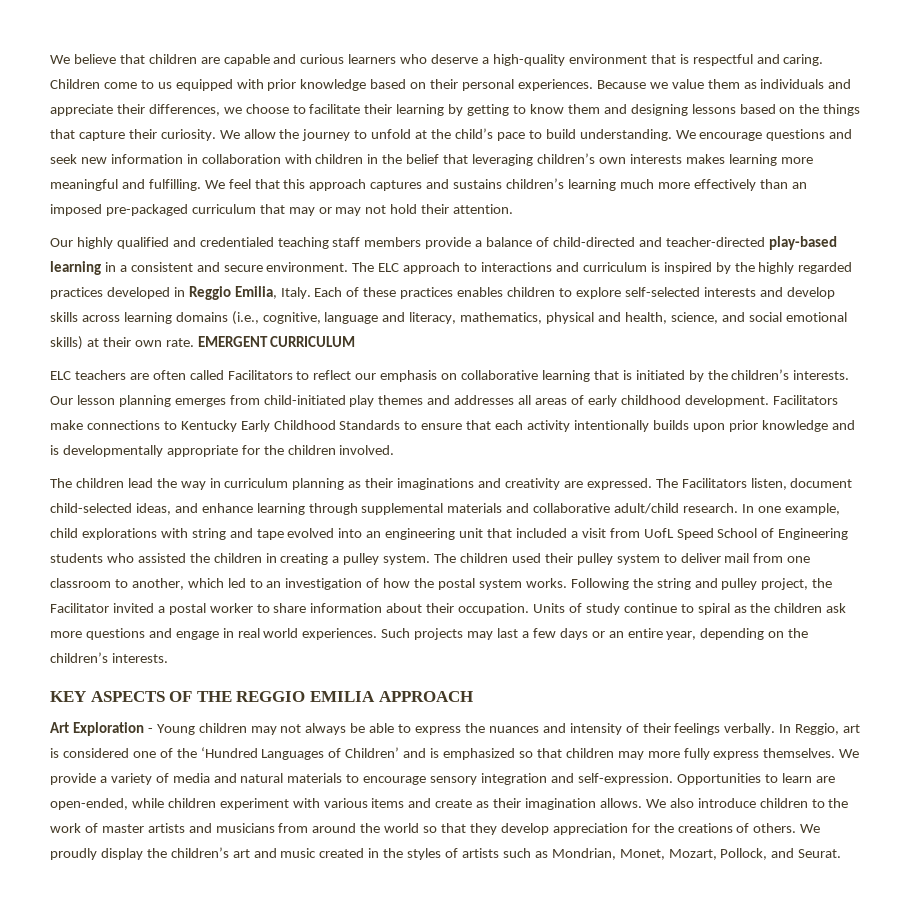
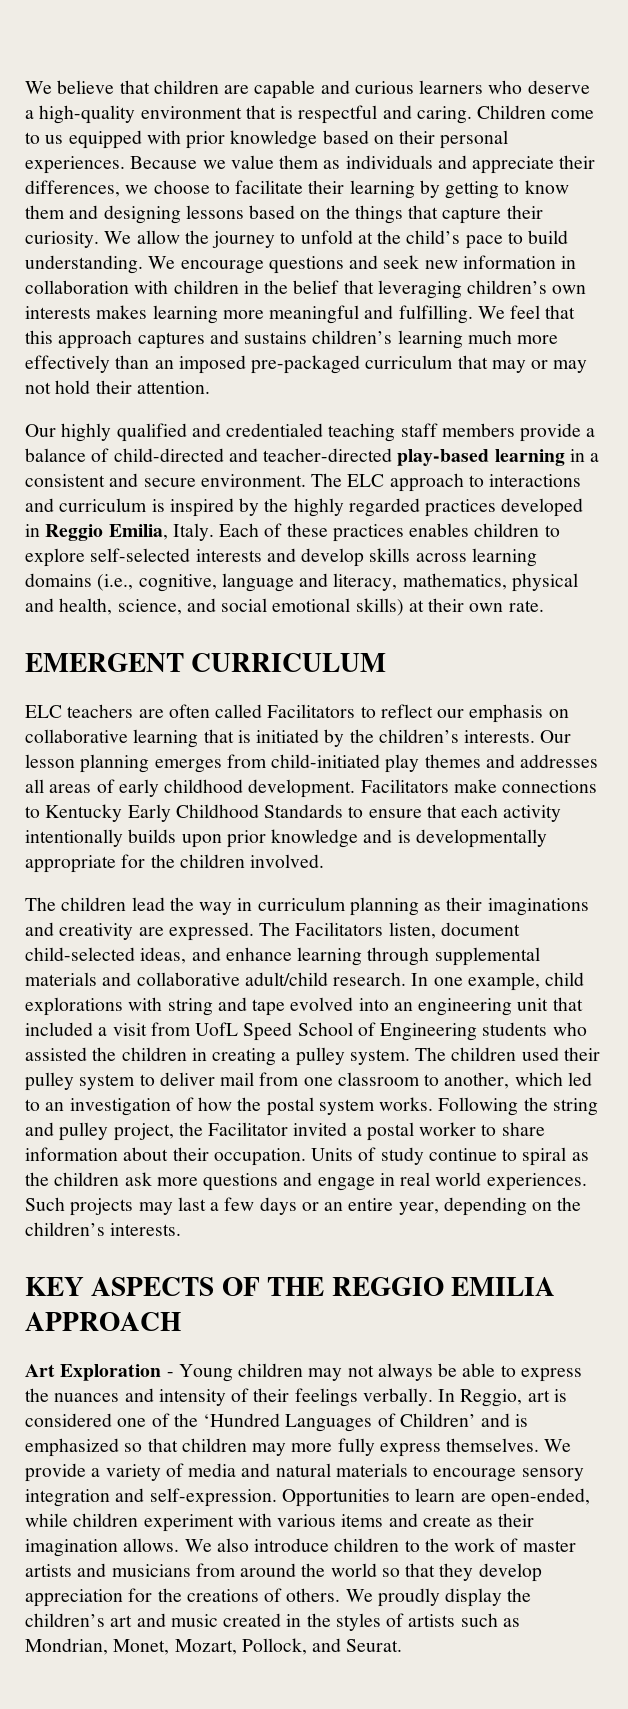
(194, 342) none -> (544, 606) //

